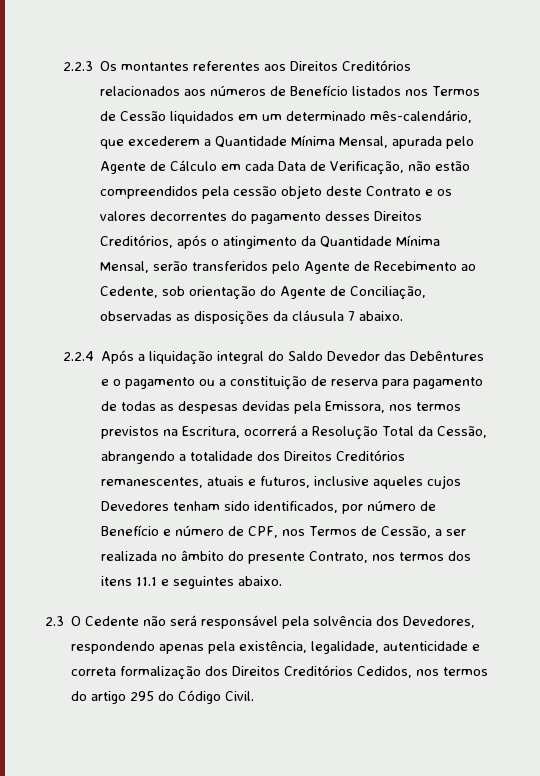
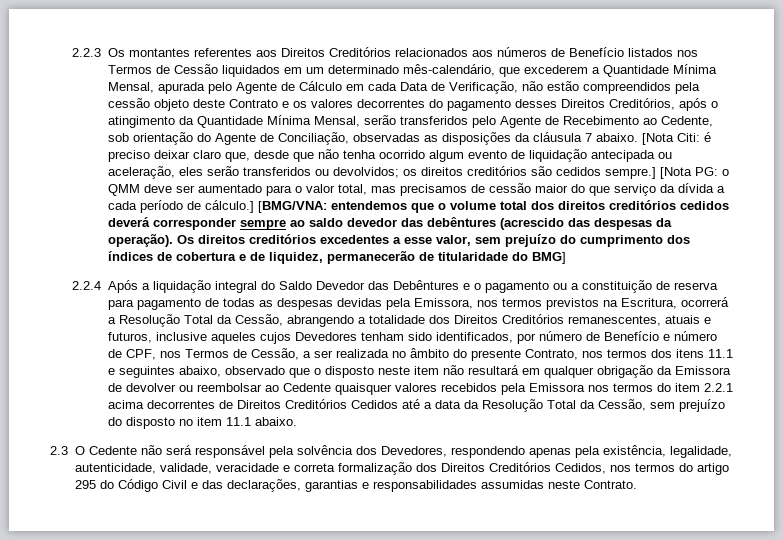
(403, 316) none -> [641,132,711,145] [107,149,672,162] [107,166,729,179] [107,183,725,196] [107,200,729,213] [107,217,672,230] [107,234,690,247] [107,251,566,264] [Nota Citi: é preciso deixar claro que, desde que não tenha ocorrido algum evento de liquidação antecipada ou aceleração, eles serão transferidos ou devolvidos; os direitos creditórios são cedidos sempre.] [Nota PG: o QMM deve ser aumentado para o valor total, mas precisamos de cessão maior do que serviço da dívida a cada período de cálculo.] [BMG/VNA: entendemos que o volume total dos direitos creditórios cedidos deverá corresponder sempre ao saldo devedor das debêntures (acrescido das despesas da operação). Os direitos creditórios excedentes a esse valor, sem prejuízo do cumprimento dos índices de cobertura e de liquidez, permanecerão de titularidade do BMG]
(234, 582) none -> [178,365,731,378] [107,383,733,395] [107,399,725,412] [107,417,251,429] abaixo, observado que o disposto neste item não resultará em qualquer obrigação da Emissora de devolver ou reembolsar ao Cedente quaisquer valores recebidos pela Emissora nos termos do item 2.2.1 acima decorrentes de Direitos Creditórios Cedidos até a data da Resolução Total da Cessão, sem prejuízo do disposto no item 11.1
[383,641,469,651] autenticidade -> [74,463,279,474] autenticidade, validade, veracidade
[225,691,255,701] Civil. -> [161,479,637,492] Civil e das declarações, garantias e responsabilidades assumidas neste Contrato.

